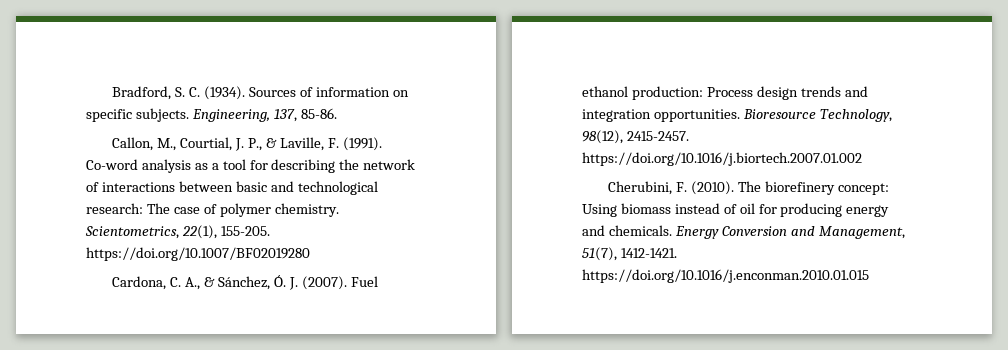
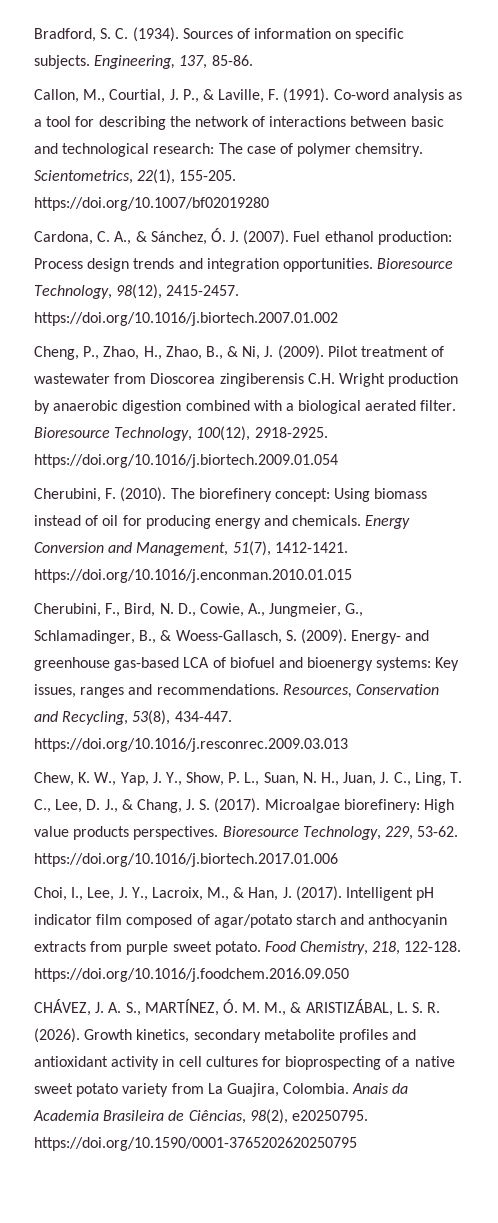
[274,203,339,217] chemistry. -> [355,143,424,157] chemsitry.
[86,247,310,261] https://doi.org/10.1007/BF02019280 -> [34,197,269,211] https://doi.org/10.1007/bf02019280
(862, 159) none -> [34,345,445,360] [34,373,459,387] [34,400,457,414] [34,426,328,441] [34,454,338,468] // Cheng, P., Zhao, H., Zhao, B., & Ni, J. (2009). Pilot treatment of wastewater from Dioscorea zingiberensis C.H. Wright production by anaerobic digestion combined with a biological aerated filter. Bioresource Technology, 100(12), 2918-2925. https://doi.org/10.1016/j.biortech.2009.01.054
(869, 276) none -> [34,603,364,617] [34,629,430,644] [34,657,460,671] [34,684,439,698] [34,710,232,725] [34,738,348,752] [34,772,462,786] [34,798,455,813] [34,826,459,840] [34,853,338,867] [34,886,435,901] [34,914,448,928] [34,941,462,955] [34,968,349,982] [34,999,441,1016] [34,1028,417,1043] [34,1056,455,1070] [34,1083,409,1097] [33,1109,368,1124] [34,1137,357,1151] // Cherubini, F., Bird, N. D., Cowie, A., Jungmeier, G., Schlamadinger, B., & Woess-Gallasch, S. (2009). Energy- and greenhouse gas-based LCA of biofuel and bioenergy systems: Key issues, ranges and recommendations. Resources, Conservation and Recycling, 53(8), 434-447. https://doi.org/10.1016/j.resconrec.2009.03.013 // Chew, K. W., Yap, J. Y., Show, P. L., Suan, N. H., Juan, J. C., Ling, T. C., Lee, D. J., & Chang, J. S. (2017). Microalgae biorefinery: High value products perspectives. Bioresource Technology, 229, 53-62. https://doi.org/10.1016/j.biortech.2017.01.006 // Choi, I., Lee, J. Y., Lacroix, M., & Han, J. (2017). Intelligent pH indicator film composed of agar/potato starch and anthocyanin extracts from purple sweet potato. Food Chemistry, 218, 122-128. https://doi.org/10.1016/j.foodchem.2016.09.050 // CHÁVEZ, J. A. S., MARTÍNEZ, Ó. M. M., & ARISTIZÁBAL, L. S. R. (2026). Growth kinetics, secondary metabolite profiles and antioxidant activity in cell cultures for bioprospecting of a native sweet potato variety from La Guajira, Colombia. Anais da Academia Brasileira de Ciências, 98(2), e20250795. https://doi.org/10.1590/0001-3765202620250795

